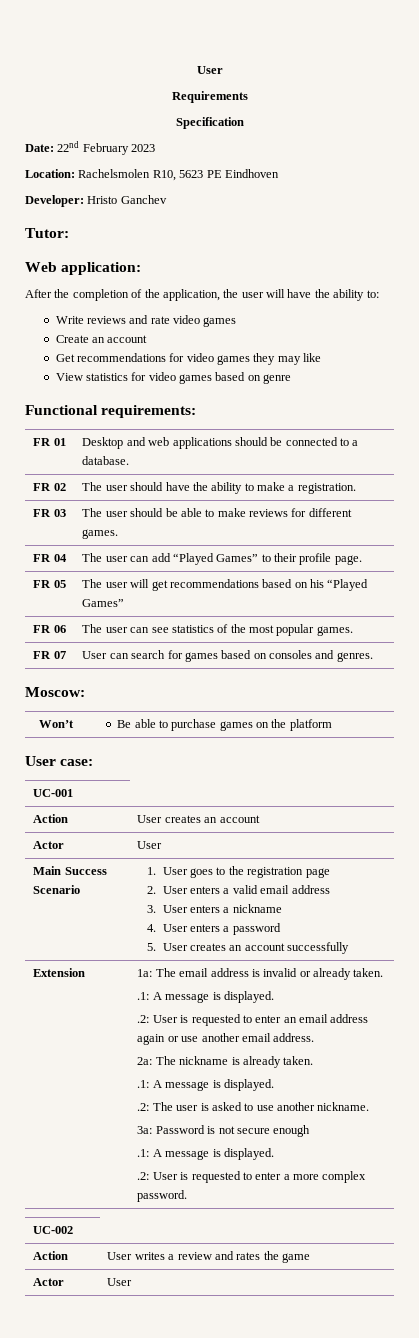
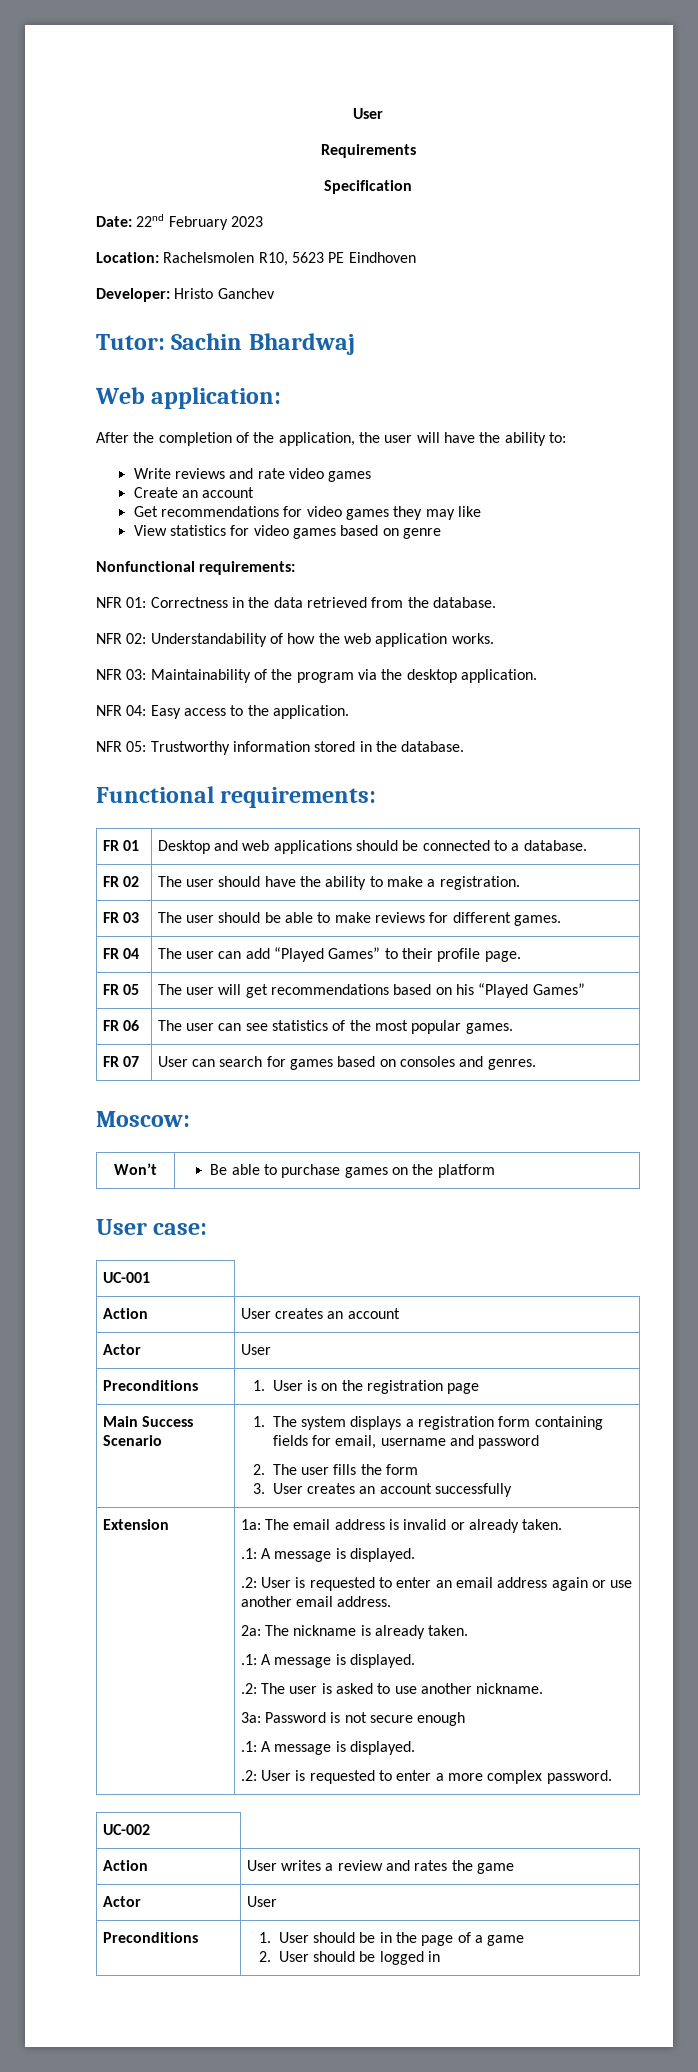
(69, 233) none -> [171,333,355,355] Sachin Bhardwaj
(292, 379) none -> [96,561,296,575] [96,597,496,608] [96,633,494,647] [96,669,537,683] [96,705,349,719] [96,741,465,755] // Nonfunctional requirements: // NFR 01: Correctness in the data retrieved from the database. // NFR 02: Understandability of how the web application works. // NFR 03: Maintainability of the program via the desktop application. // NFR 04: Easy access to the application. // NFR 05: Trustworthy information stored in the database.
[33,866,107,875] [33,885,81,894] [147,866,330,878] [147,885,330,894] [147,904,282,913] [147,923,281,935] [147,943,157,951] Main Success Scenario | 1. User goes to the registration page // 2. User enters a valid email address // 3. User enters a nickname // 4. User enters a password // 5. -> [102,1380,198,1391] [252,1380,480,1394] [102,1416,193,1427] [102,1435,162,1446] [252,1416,603,1430] [272,1435,540,1449] [252,1464,419,1475] [252,1483,265,1494] Preconditions | 1. User is on the registration page // Main Success Scenario | 1. The system displays a registration form containing fields for email, username and password // 2. The user fills the form // 3.
(133, 1282) none -> [102,1932,198,1943] [258,1932,525,1946] [258,1951,441,1965] // Preconditions | 1. User should be in the page of a game // 2. User should be logged in

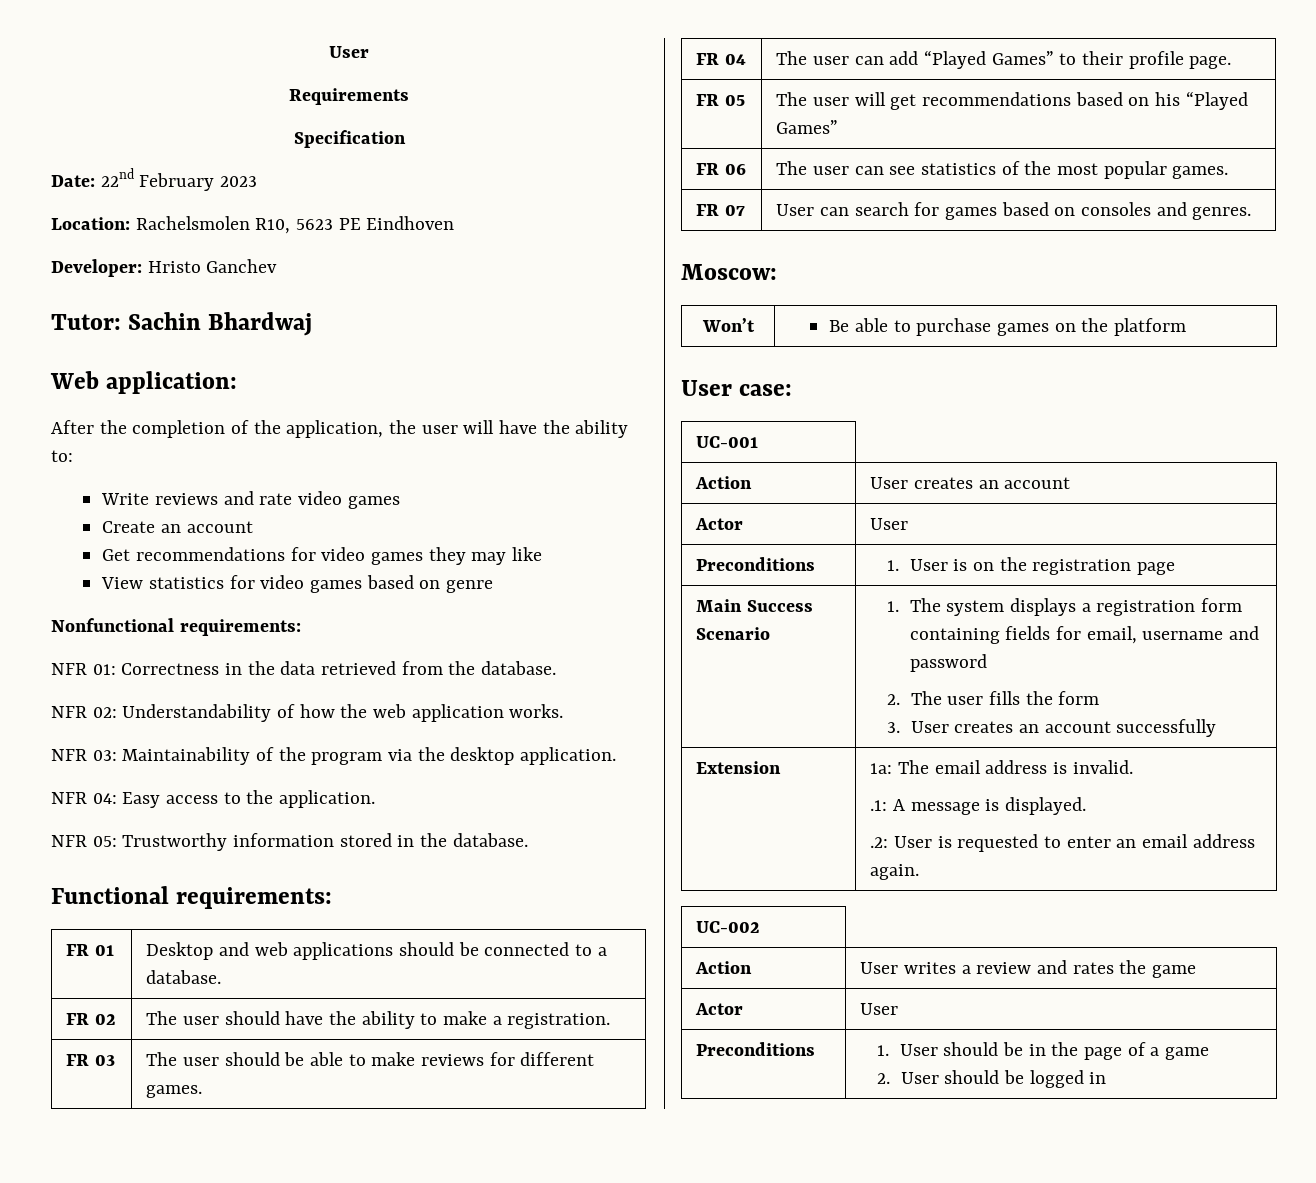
[403,1519,563,1533] invalid or already taken. -> [1072,760,1133,774] invalid.
[551,1577,633,1591] [240,1596,392,1607] [240,1625,469,1639] [240,1654,415,1668] [240,1683,544,1694] [240,1712,466,1726] [240,1741,415,1755] [240,1770,612,1784] again or use another email address. // 2a: The nickname is already taken. // .1: A message is displayed. // .2: The user is asked to use another nickname. // 3a: Password is not secure enough // .1: A message is displayed. // .2: User is requested to enter a more complex password. -> [870,864,920,880] again.

